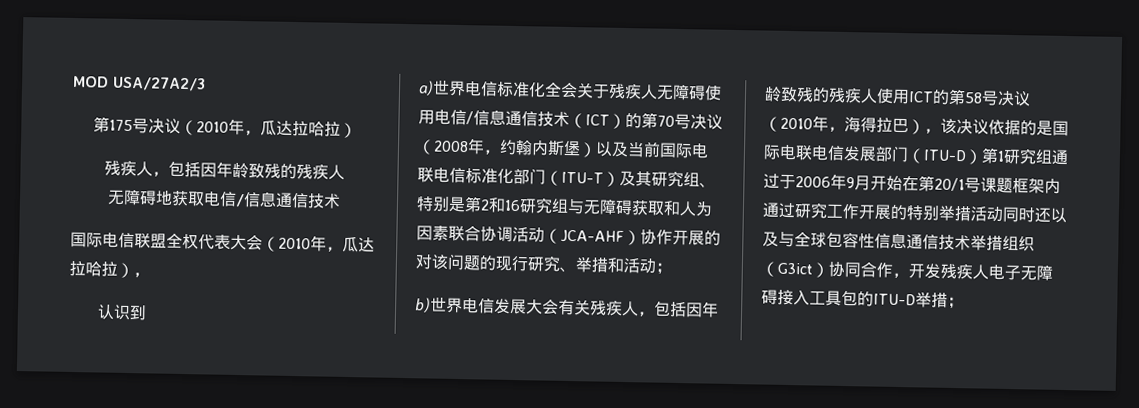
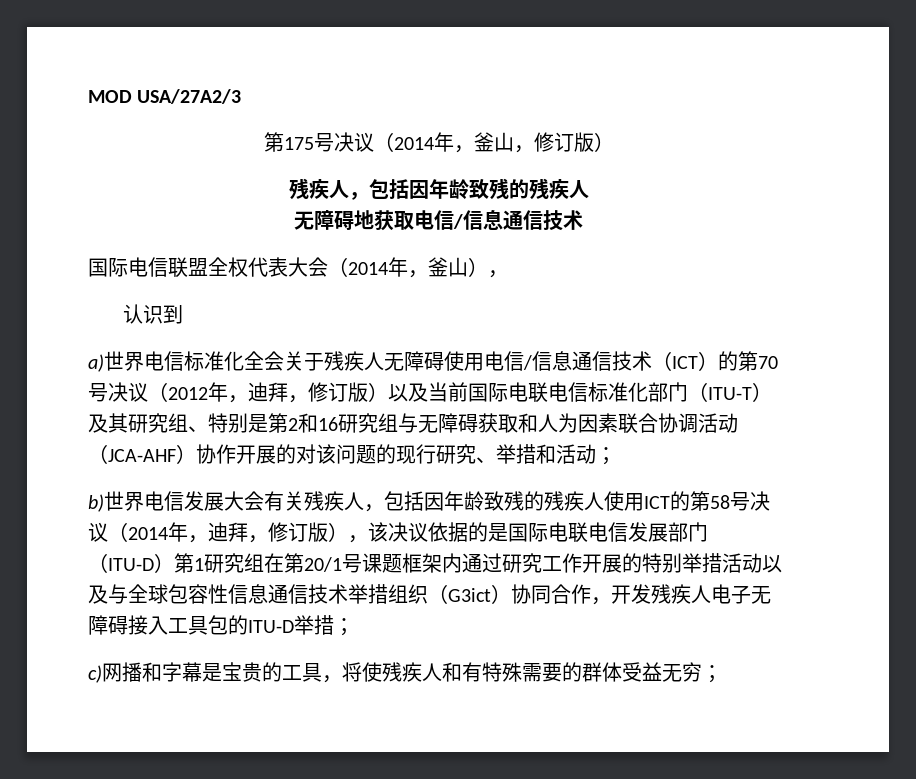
[196,118,341,137] 2010年，瓜达拉哈拉 -> [393,132,594,153] 2014年，釜山，修订版
[278,235,375,253] [69,260,118,277] 2010年，瓜达拉哈拉 -> [348,257,468,278] 2014年，釜山
[433,138,581,157] 2008年，约翰内斯堡 -> [168,382,368,403] 2012年，迪拜，修订版
[780,115,909,134] 2010年，海得拉巴 -> [128,522,328,543] 2014年，迪拜，修订版
[1051,149,1069,166] [763,173,903,192] 通过于2006年9月开始 -> (264, 562) none
[1002,206,1052,223] 同时还 -> (762, 563) none
(964, 303) none -> [88,662,722,683] // c)网播和字幕是宝贵的工具，将使残疾人和有特殊需要的群体受益无穷；

